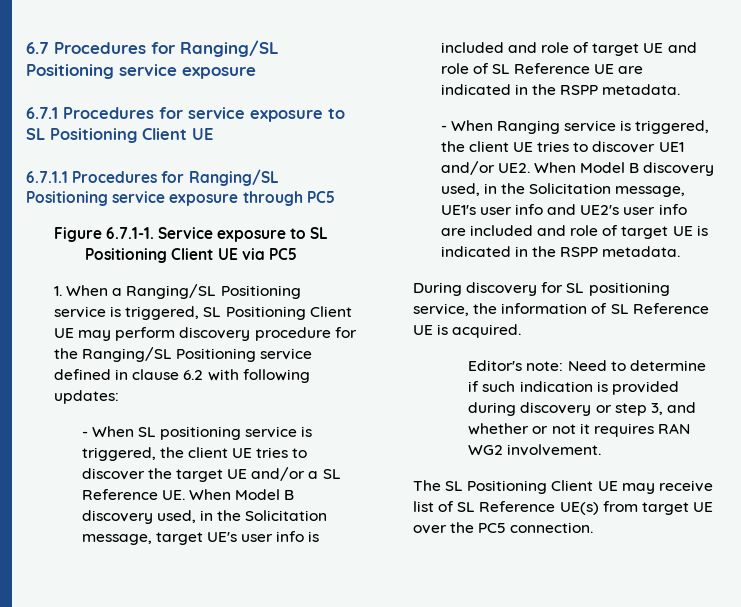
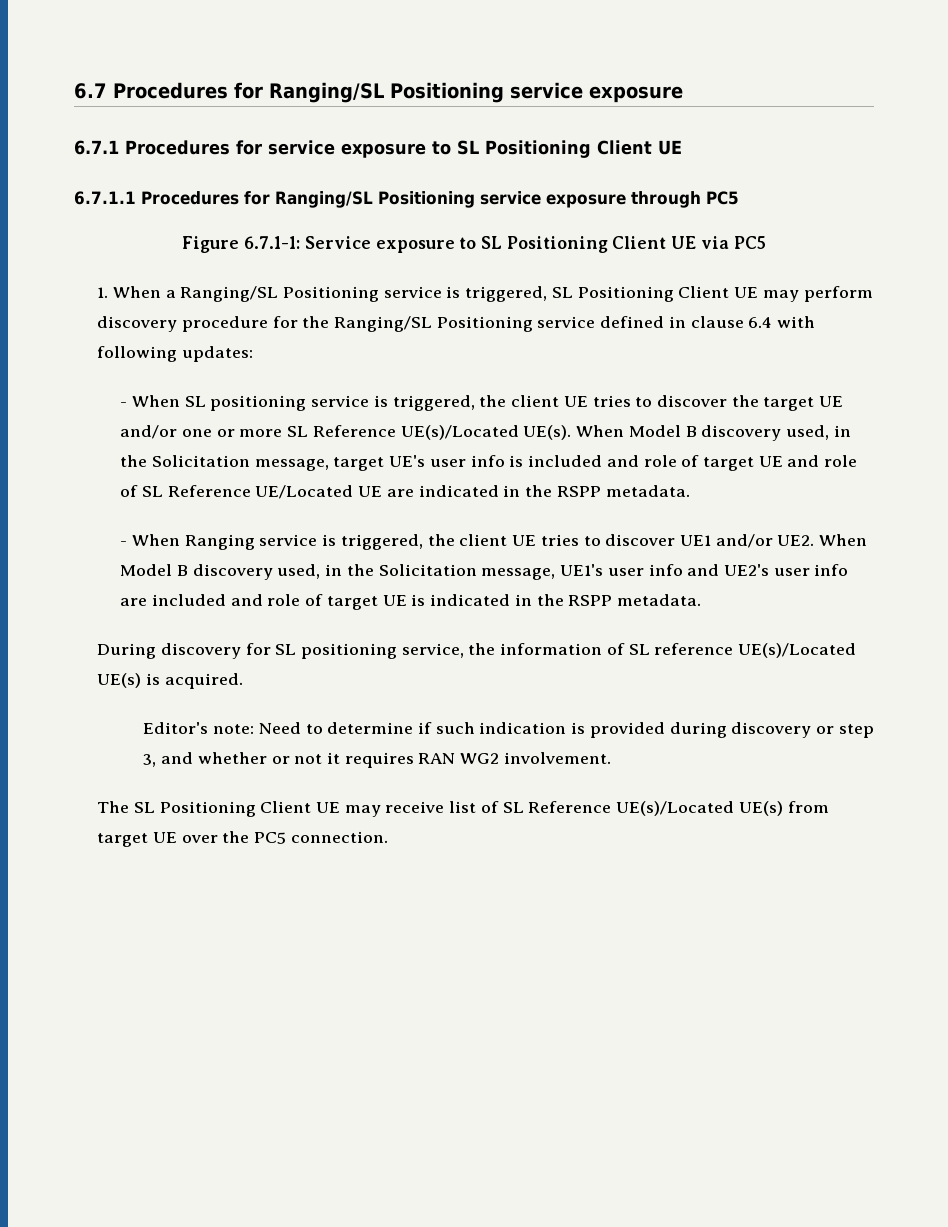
[105,227,154,239] 6.7.1-1. -> [244,236,301,249] 6.7.1-1:
[183,370,204,380] 6.2 -> [748,317,773,328] 6.4
[308,469,341,479] [81,489,185,500] a SL Reference UE. -> [181,425,572,440] one or more SL Reference UE(s)/Located UE(s).
(591, 68) none -> [255,485,354,499] UE/Located
[632,303,709,314] [412,325,433,335] Reference UE -> [654,643,857,658] [97,673,142,688] reference UE(s)/Located UE(s)
(556, 506) none -> [616,801,735,816] UE(s)/Located

